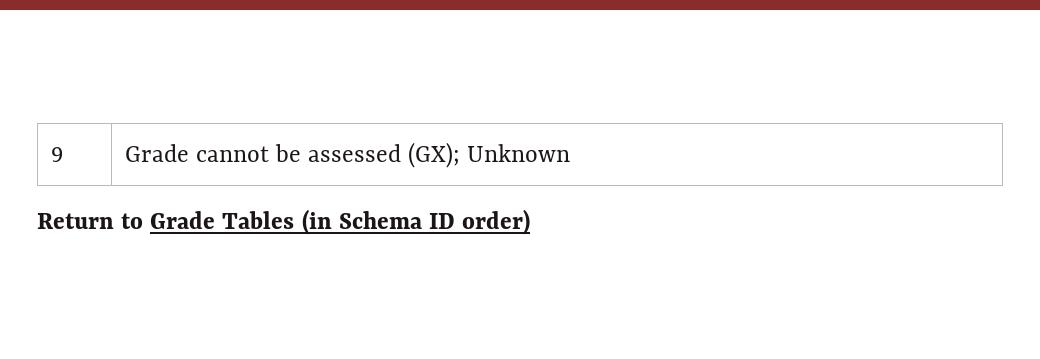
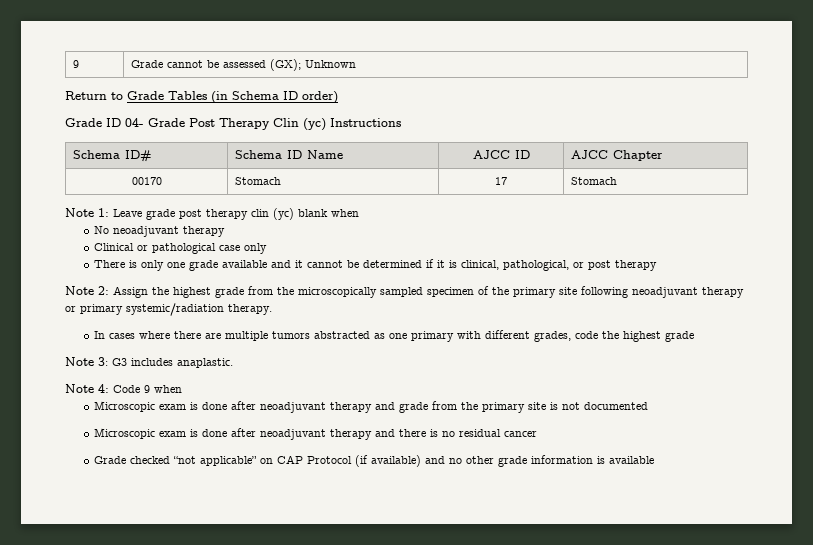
(531, 222) none -> [65,118,401,131] [72,150,152,162] [234,150,343,159] [472,150,530,159] [570,150,663,161] [131,177,162,185] [234,177,281,185] [495,177,507,185] [570,177,617,185] [65,208,359,220] [94,226,226,237] [94,243,268,254] [94,259,658,271] [65,286,744,298] [65,303,272,316] [94,330,695,342] [65,357,233,368] [65,384,182,393] [94,401,649,413] [94,428,538,440] [94,455,655,467] // Grade ID 04- Grade Post Therapy Clin (yc) Instructions // Schema ID# | Schema ID Name | AJCC ID | AJCC Chapter // 00170 | Stomach | 17 | Stomach // Note 1: Leave grade post therapy clin (yc) blank when // No neoadjuvant therapy // Clinical or pathological case only // There is only one grade available and it cannot be determined if it is clinical, pathological, or post therapy // Note 2: Assign the highest grade from the microscopically sampled specimen of the primary site following neoadjuvant therapy or primary systemic/radiation therapy. // In cases where there are multiple tumors abstracted as one primary with different grades, code the highest grade // Note 3: G3 includes anaplastic. // Note 4: Code 9 when // Microscopic exam is done after neoadjuvant therapy and grade from the primary site is not documented // Microscopic exam is done after neoadjuvant therapy and there is no residual cancer // Grade checked “not applicable” on CAP Protocol (if available) and no other grade information is available

